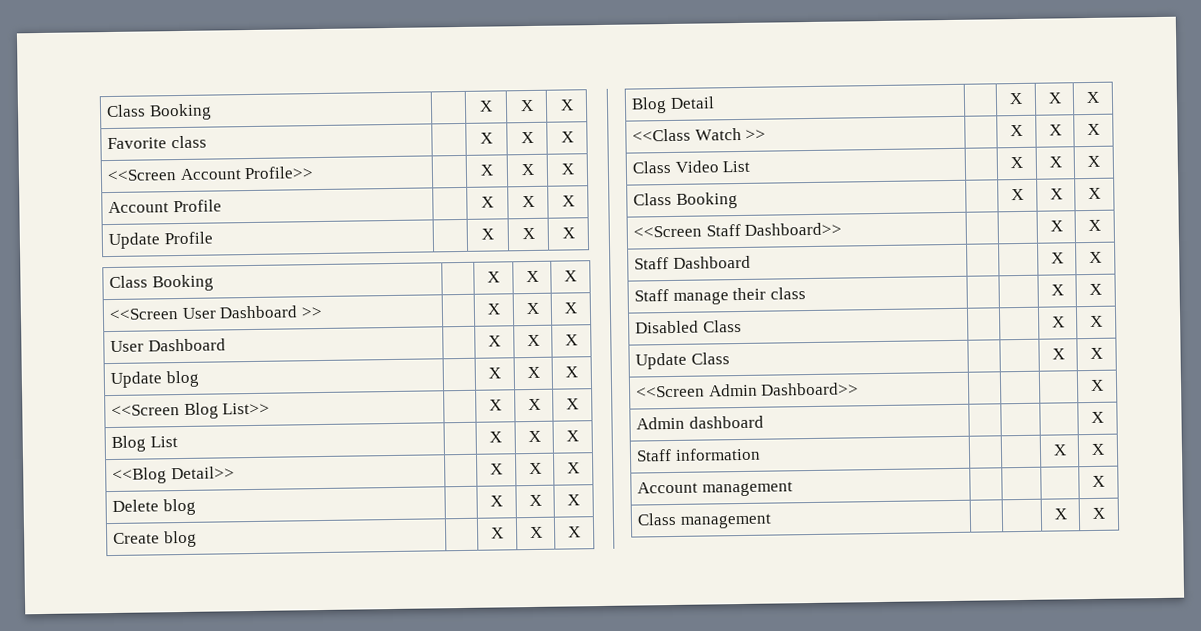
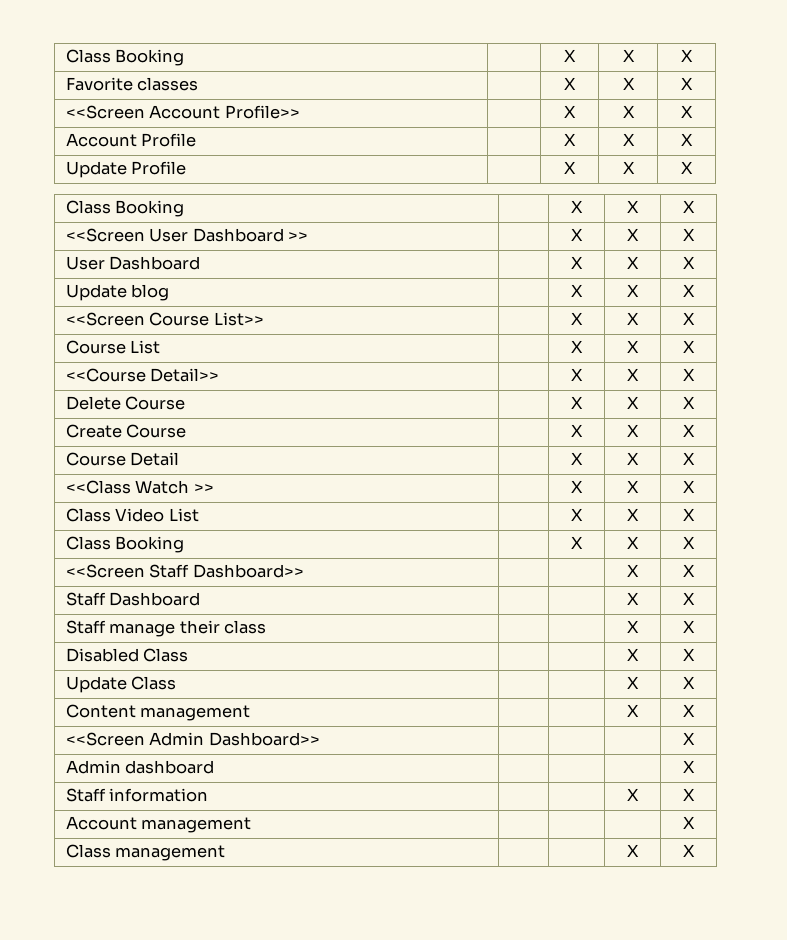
[170,135,207,149] class -> [137,77,199,91] classes
[183,402,219,419] Blog -> [149,312,210,326] Course
[111,435,178,453] [489,431,502,443] [527,430,541,443] [566,430,579,442] [112,467,168,485] Blog List | | X | X | X // <<Blog -> [65,340,161,354] [571,340,583,353] [627,340,639,353] [683,340,695,353] [65,368,146,382] Course List | | X | X | X // <<Course
[162,498,196,516] blog -> [125,396,186,410] Course
[163,530,197,548] [491,527,504,539] [529,526,543,539] [568,526,581,538] [631,97,668,114] blog | | X | X | X // Blog -> [126,424,187,438] [571,424,583,437] [627,424,639,437] [683,424,695,437] [65,452,126,466] Course | | X | X | X // Course
(1103, 353) none -> [65,704,251,721] [627,704,639,717] [683,704,695,717] // Content management | | | X | X

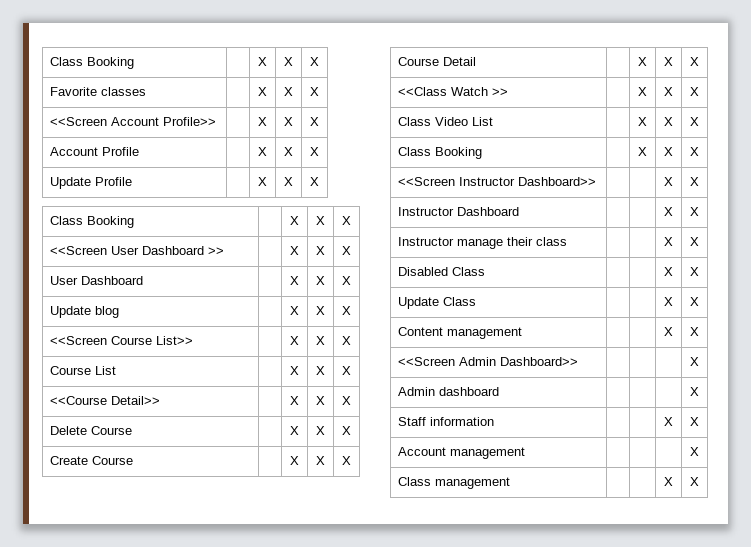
[149,564,190,578] Staff -> [459,177,516,186] Instructor
[65,592,106,606] Staff -> [398,207,455,216] Instructor
[65,620,106,634] Staff -> [398,237,455,246] Instructor

